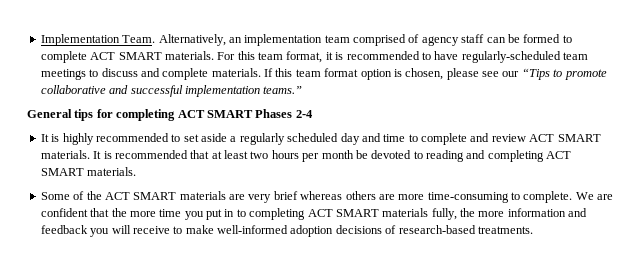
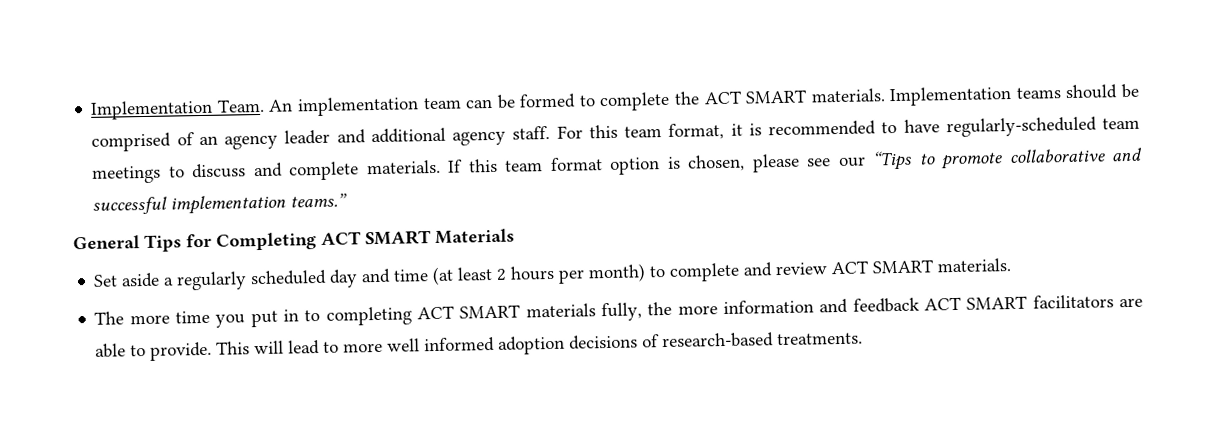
[158,34,485,46] Alternatively, an implementation team comprised of agency staff -> [268,96,462,117] An implementation team
[90,51,214,60] ACT SMART materials. -> [674,83,1140,107] [91,125,551,152] the ACT SMART materials. Implementation teams should be comprised of an agency leader and additional agency staff.
[74,109,313,121] [40,133,199,145] tips for completing ACT SMART Phases 2-4 // It is highly recommended to set -> [144,228,515,252] [93,274,119,287] Tips for Completing ACT SMART Materials // Set
(406, 138) none -> [432,263,647,286] (at least 2 hours per month)
[93,150,572,162] [40,167,137,176] [40,191,614,203] [40,208,127,217] It is recommended that at least two hours per month be devoted to reading and completing ACT SMART materials. // Some of the ACT SMART materials are very brief whereas others are more time-consuming to complete. We are confident that the -> [94,311,125,325] // The
[90,225,288,237] you will receive to make well-informed -> [924,294,1143,311] [95,336,496,361] ACT SMART facilitators are able to provide. This will lead to more well informed

